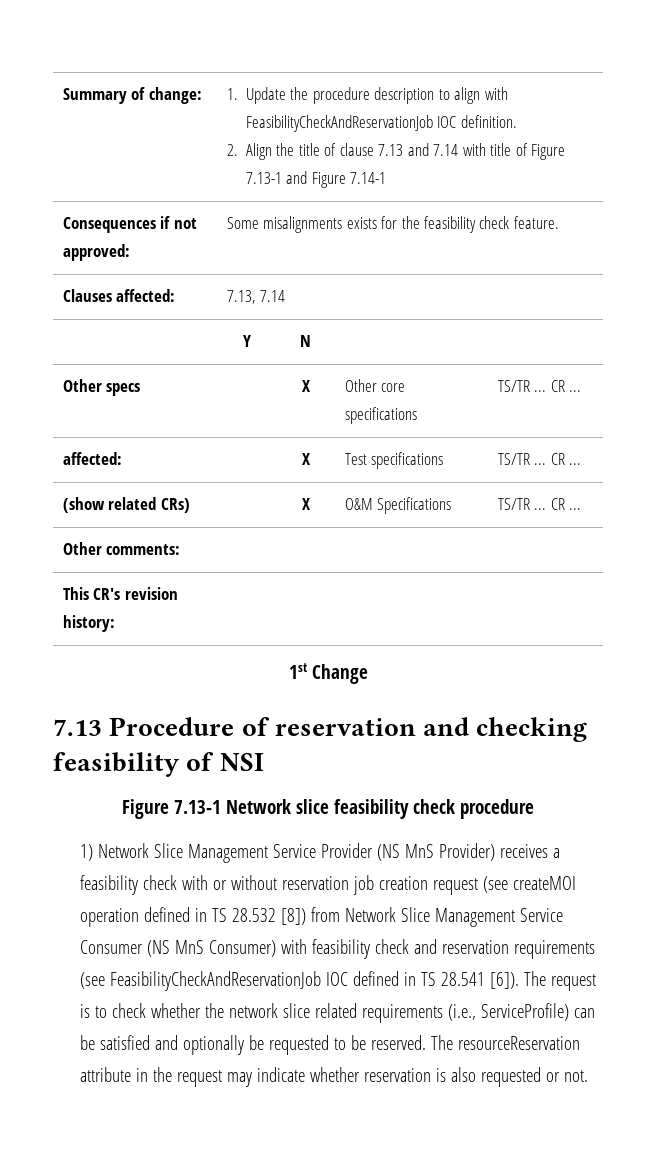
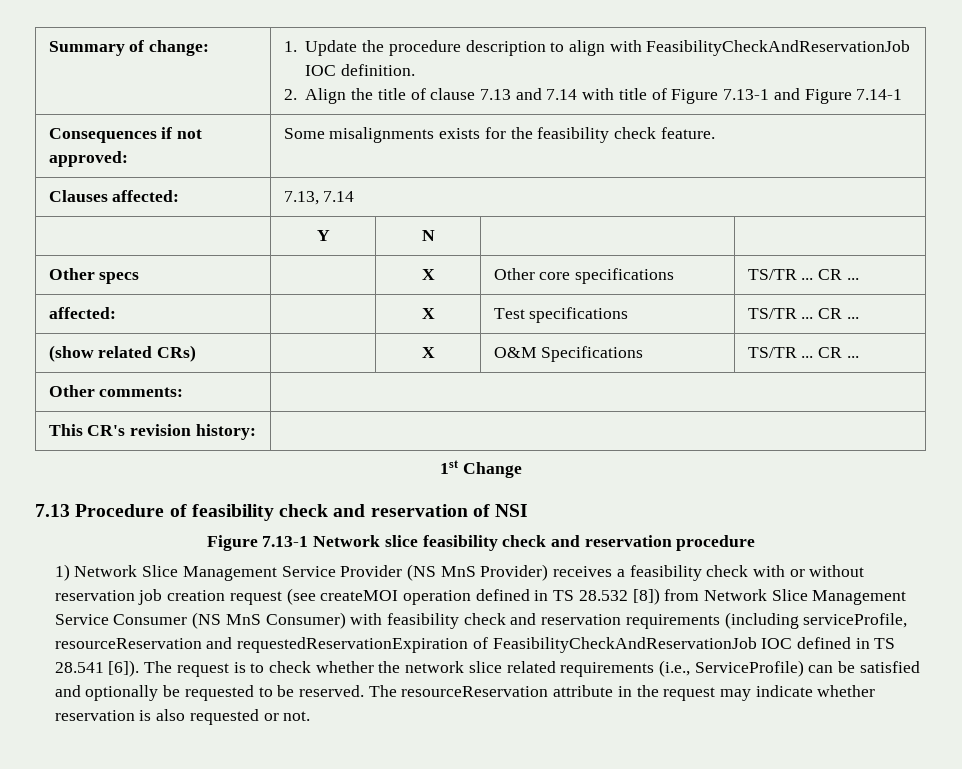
[274,717,588,742] [53,752,179,777] reservation and checking feasibility -> [191,504,468,521] feasibility check and reservation
(455, 806) none -> [550,535,672,547] and reservation
[80,972,106,989] (see -> [724,612,908,629] [54,637,488,653] (including serviceProfile, resourceReservation and requestedReservationExpiration of

